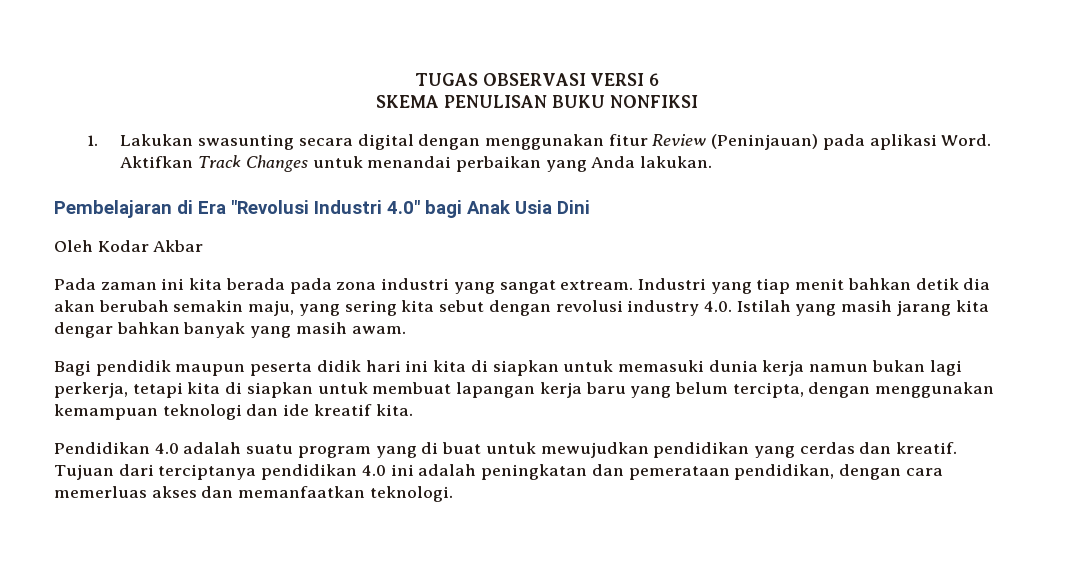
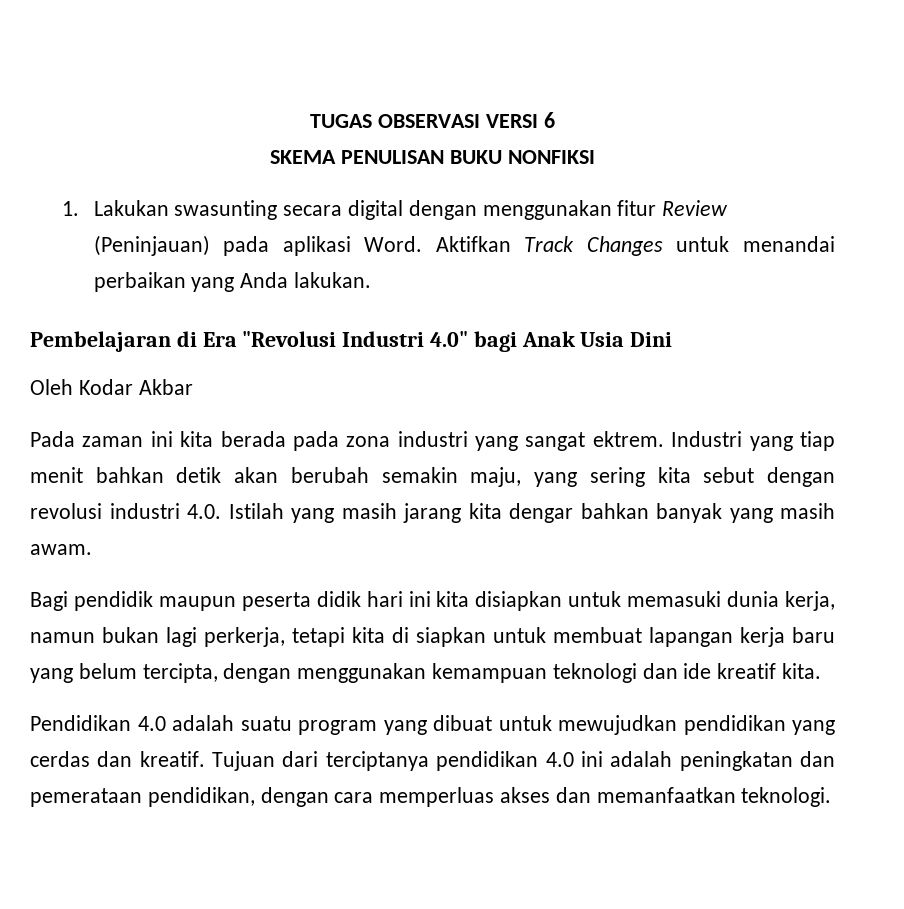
[560,280,634,290] extream. -> [592,431,664,447] ektrem.
[963,278,991,290] dia -> (222, 475) none
[627,300,700,316] industry -> [109,503,180,519] industri
[470,360,559,376] di siapkan -> [475,591,563,611] disiapkan
[762,360,805,376] kerja -> [785,591,835,611] kerja,
[421,442,482,454] di buat -> [433,715,492,731] dibuat
[54,486,147,498] memerluas -> [379,787,495,807] memperluas

